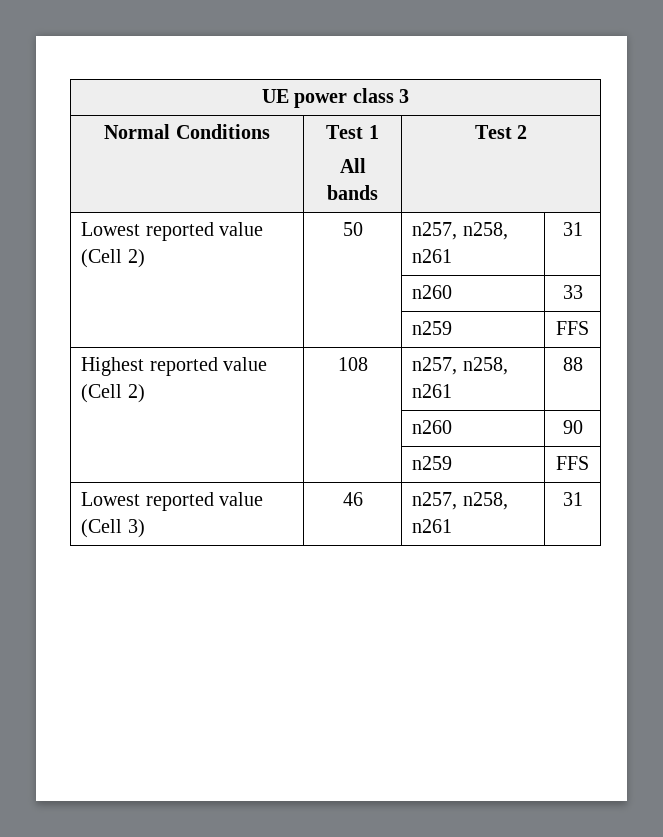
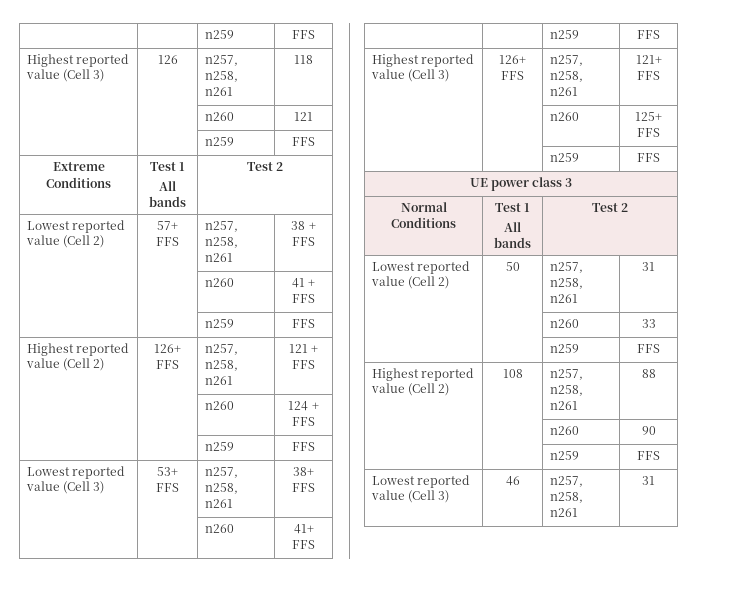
(261, 96) none -> [204,30,234,39] [292,30,315,39] [26,54,130,67] [25,69,105,82] [157,55,178,64] [204,55,238,66] [204,71,238,82] [204,87,233,96] [294,55,313,64] [204,112,234,121] [294,112,313,121] [204,137,234,146] [292,137,315,146] [52,162,105,171] [46,177,111,188] [149,162,186,171] [159,181,176,191] [149,196,186,207] [246,162,284,171] [26,220,126,233] [25,235,105,248] [157,221,178,230] [156,237,179,246] [204,221,238,232] [204,237,238,248] [204,253,233,262] [291,221,316,230] [292,237,315,246] [204,278,234,287] [291,278,316,288] [292,294,315,303] [204,319,234,328] [292,319,315,328] [26,343,130,356] [25,358,105,371] [154,344,181,353] [156,360,179,369] [204,344,238,355] [204,360,238,371] [204,376,233,385] [288,344,319,353] [292,360,315,369] [204,401,234,410] [288,401,319,411] [292,417,315,426] [204,442,234,451] [292,442,315,451] [26,466,126,479] [25,481,105,494] [157,467,178,476] [156,483,179,492] [204,467,238,478] [204,483,238,494] [204,499,233,508] [293,467,314,476] [292,483,315,492] [204,524,234,533] [293,524,314,534] [292,540,315,549] [549,30,579,39] [637,30,660,39] [371,54,475,67] [370,69,450,82] [499,55,526,64] [501,71,524,80] [549,55,583,66] [549,71,583,82] [549,87,578,96] [635,55,662,64] [637,71,660,80] [549,112,579,121] [635,112,662,121] [637,128,660,137] [549,153,579,162] [637,153,660,162] | | n259 | FFS // Highest reported value (Cell 3) | 126 | n257, n258, n261 | 118 // | | n260 | 121 // | | n259 | FFS // Extreme Conditions | Test 1 // All bands | Test 2 // Lowest reported value (Cell 2) | 57+ FFS | n257, n258, n261 | 38 + FFS // | | n260 | 41 + FFS // | | n259 | FFS // Highest reported value (Cell 2) | 126+ FFS | n257, n258, n261 | 121 + FFS // | | n260 | 124 + FFS // | | n259 | FFS // Lowest reported value (Cell 3) | 53+ FFS | n257, n258, n261 | 38+ FFS // | | n260 | 41+ FFS // | | n259 | FFS // Highest reported value (Cell 3) | 126+ FFS | n257, n258, n261 | 121+ FFS // | | n260 | 125+ FFS // | | n259 | FFS //

